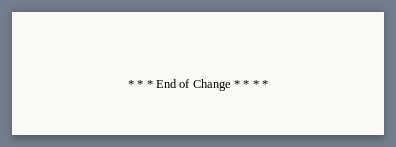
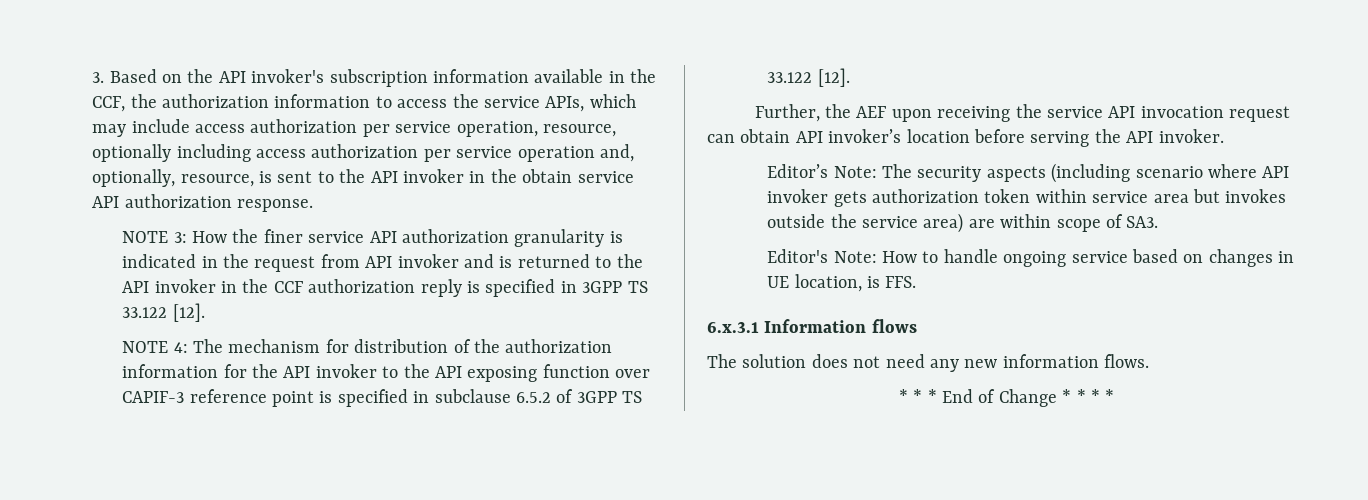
(127, 84) none -> [92,69,657,87] [92,94,636,112] [92,119,616,137] [92,144,634,162] [92,169,634,187] [92,194,313,212] [122,229,623,247] [122,254,643,272] [122,279,648,297] [122,303,205,322] [122,339,613,353] [122,364,651,382] [122,389,643,407] [767,68,850,87] [754,104,1291,122] [707,129,1224,147] [767,163,1290,183] [767,189,1287,207] [767,213,1159,233] [767,249,1295,267] [767,274,917,292] [707,319,917,333] [707,354,1150,372] 3. Based on the API invoker's subscription information available in the CCF, the authorization information to access the service APIs, which may include access authorization per service operation, resource, optionally including access authorization per service operation and, optionally, resource, is sent to the API invoker in the obtain service API authorization response. // NOTE 3: How the finer service API authorization granularity is indicated in the request from API invoker and is returned to the API invoker in the CCF authorization reply is specified in 3GPP TS 33.122 [12]. // NOTE 4: The mechanism for distribution of the authorization information for the API invoker to the API exposing function over CAPIF-3 reference point is specified in subclause 6.5.2 of 3GPP TS 33.122 [12]. // Further, the AEF upon receiving the service API invocation request can obtain API invoker’s location before serving the API invoker. // Editor’s Note: The security aspects (including scenario where API invoker gets authorization token within service area but invokes outside the service area) are within scope of SA3. // Editor's Note: How to handle ongoing service based on changes in UE location, is FFS. // 6.x.3.1 Information flows // The solution does not need any new information flows. //

